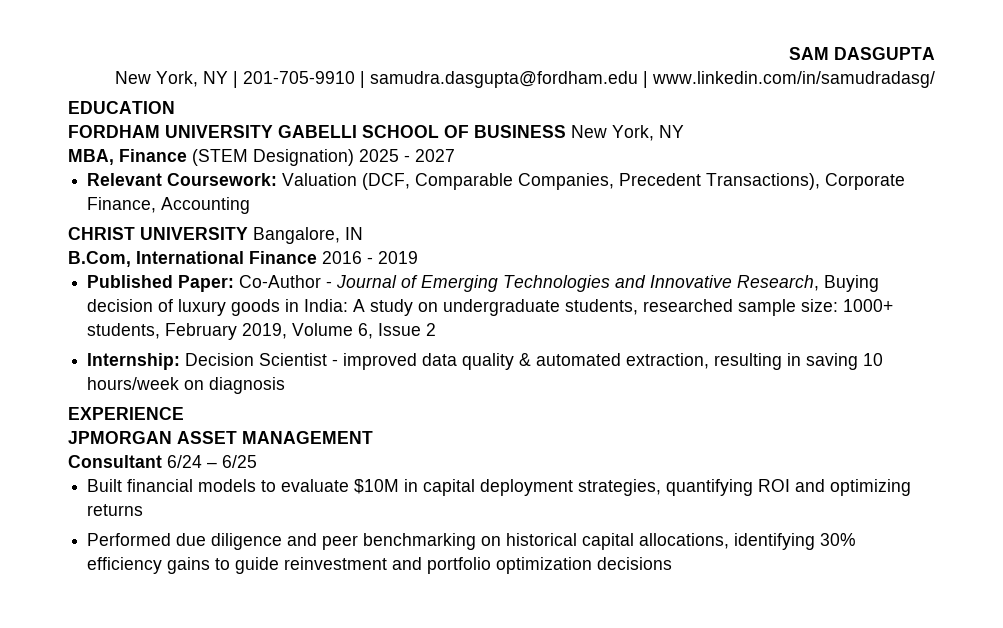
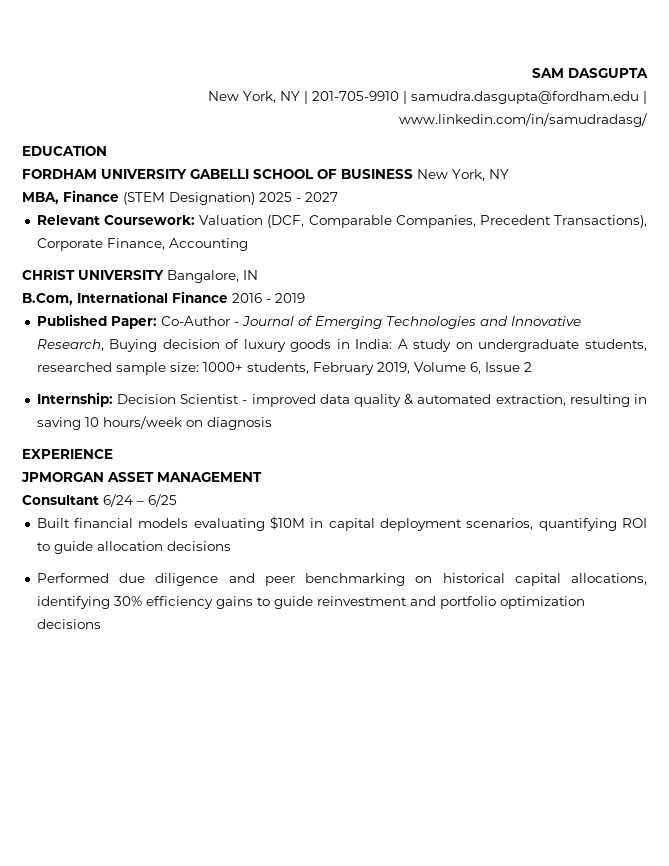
[261,479,350,492] to evaluate -> [193,518,265,531] evaluating
[578,479,662,496] strategies, -> [466,518,534,530] scenarios,
[795,479,912,496] [87,504,144,516] and optimizing returns -> [36,541,231,554] to guide allocation decisions

